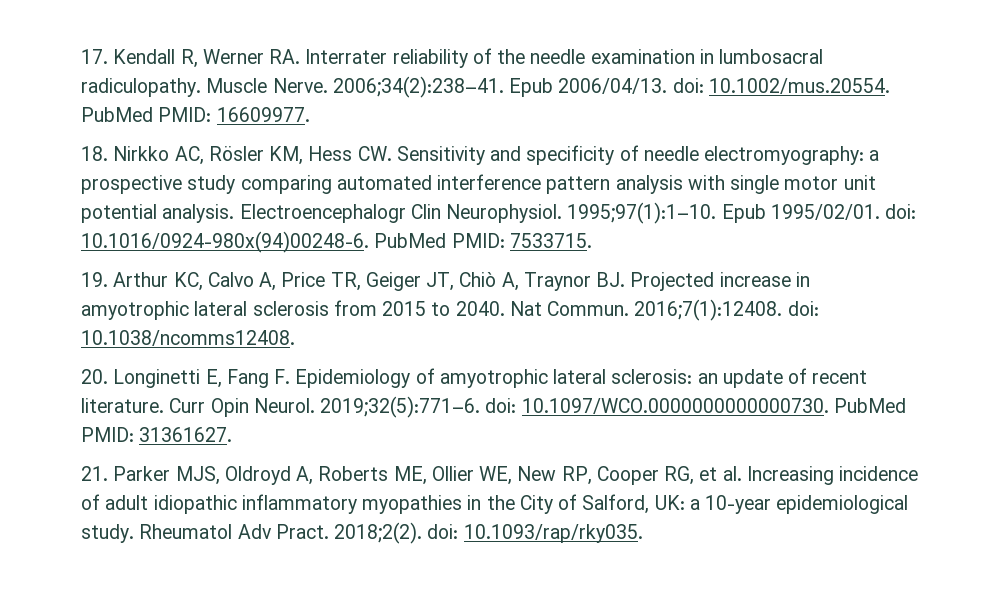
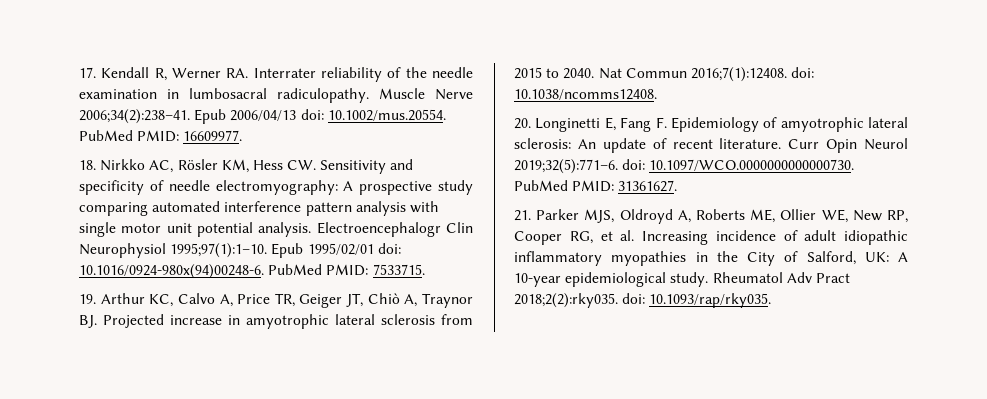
[272,78,328,93] Nerve. -> [435,89,473,100] Nerve
[558,78,668,94] 2006/04/13. -> [230,110,297,121] 2006/04/13
[869,150,880,161] a -> [343,181,354,191] A
[446,204,563,223] Neurophysiol. -> [79,243,166,258] Neurophysiol
[770,204,880,220] 1995/02/01. -> [307,243,374,255] 1995/02/01
[547,301,630,316] Commun. -> [625,68,687,78] Commun
[697,373,718,384] an -> [577,139,596,149] An
[253,398,315,413] Neurol. -> [864,138,908,150] Neurol
[689,499,700,510] a -> [898,252,908,262] A
[275,522,423,544] Pract. 2018;2(2). -> [815,273,850,283] [514,293,618,308] Pract 2018;2(2):rky035.

